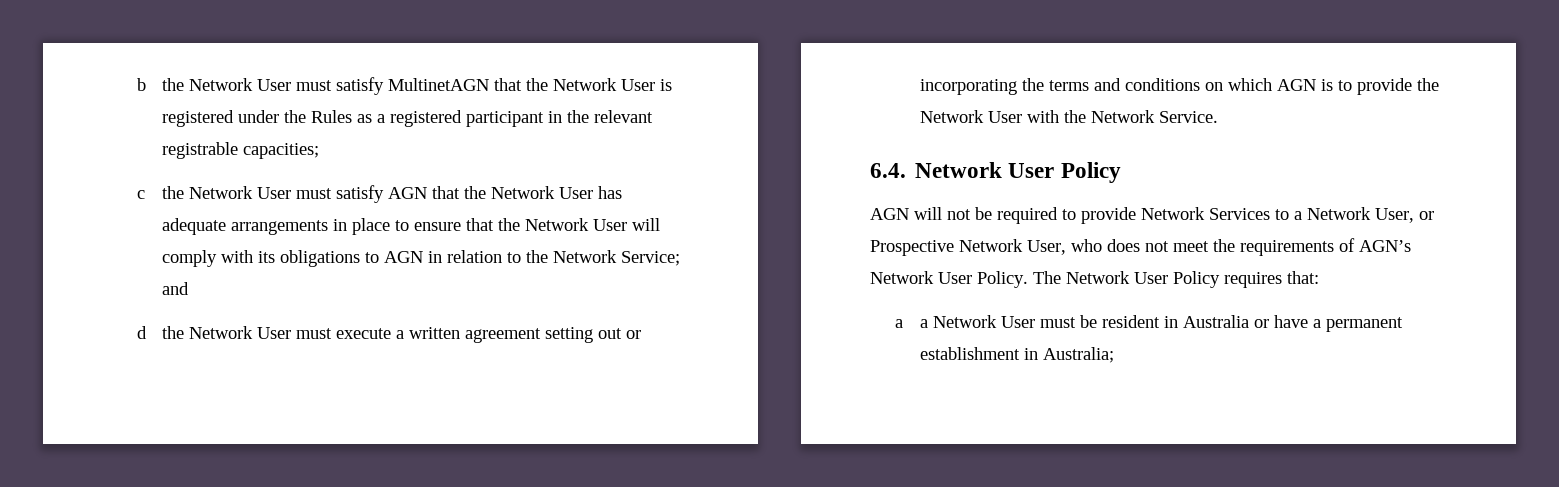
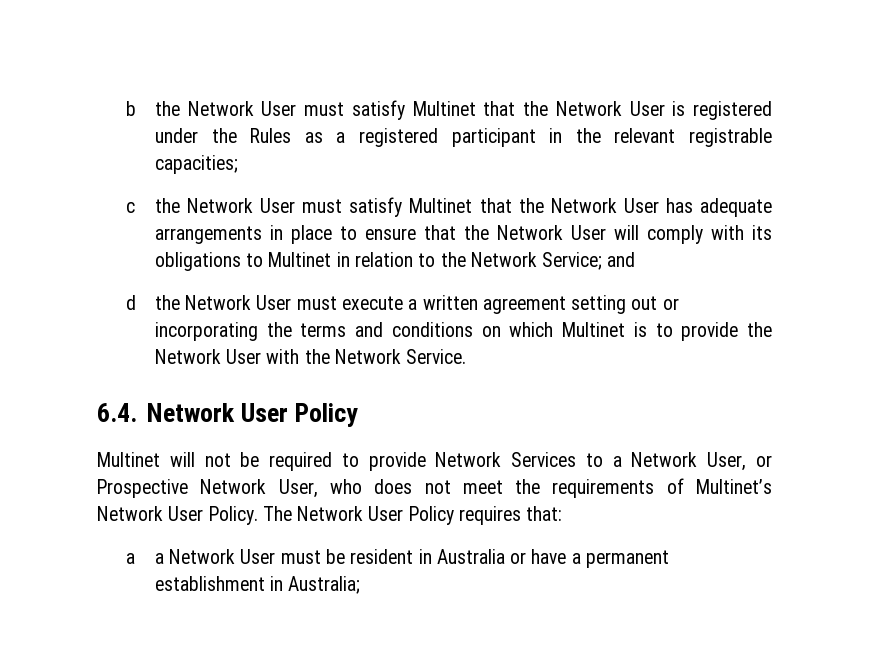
[388,78,490,91] MultinetAGN -> [412,101,476,116] Multinet
[388,187,428,199] AGN -> [409,198,473,213] Multinet
[384,251,424,263] AGN -> [268,252,332,267] Multinet
[1277,79,1317,91] AGN -> [562,322,626,337] Multinet
[870,208,909,220] AGN -> [97,452,160,467] Multinet
[1359,240,1411,252] AGN’s -> [696,479,772,494] Multinet’s

